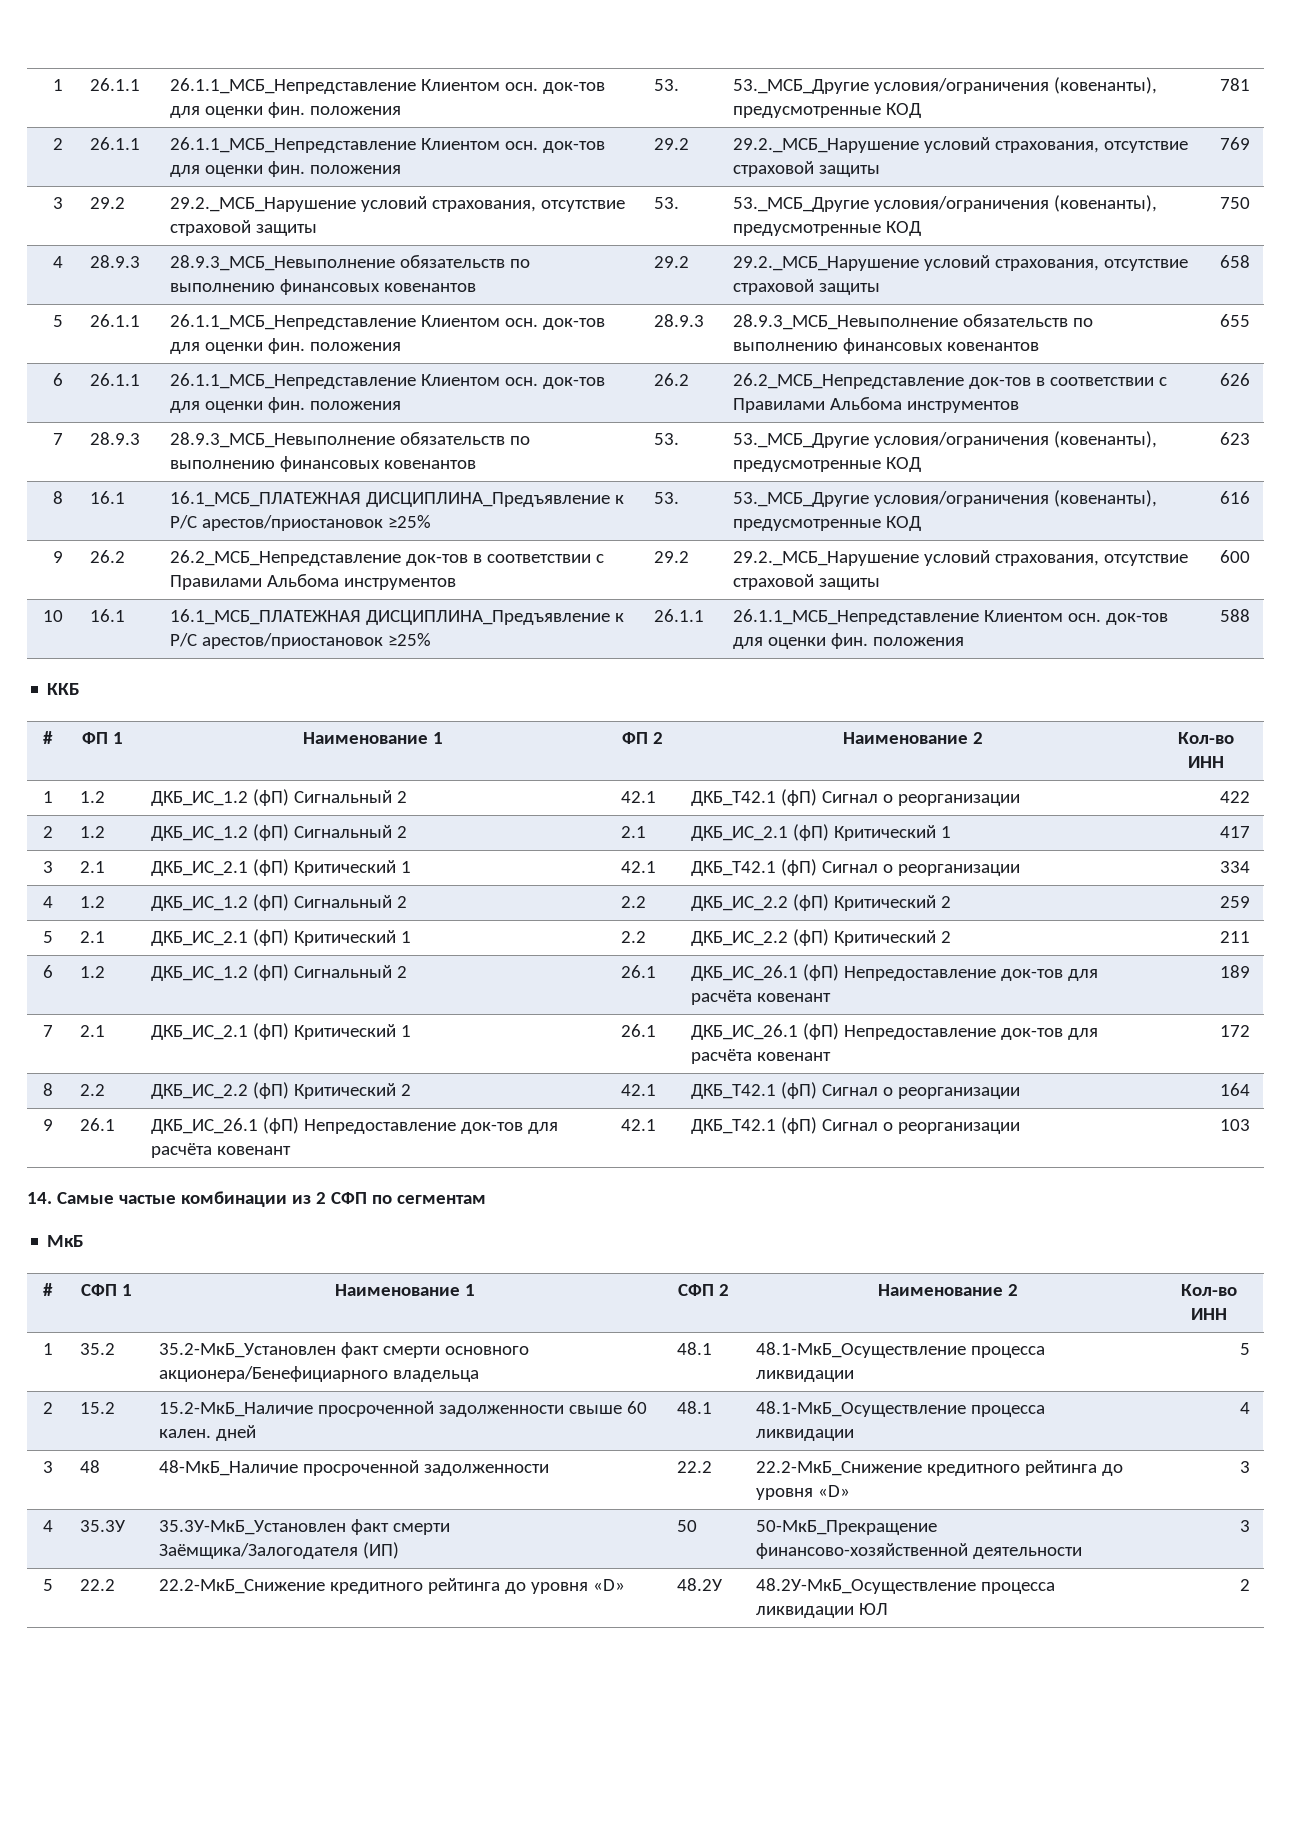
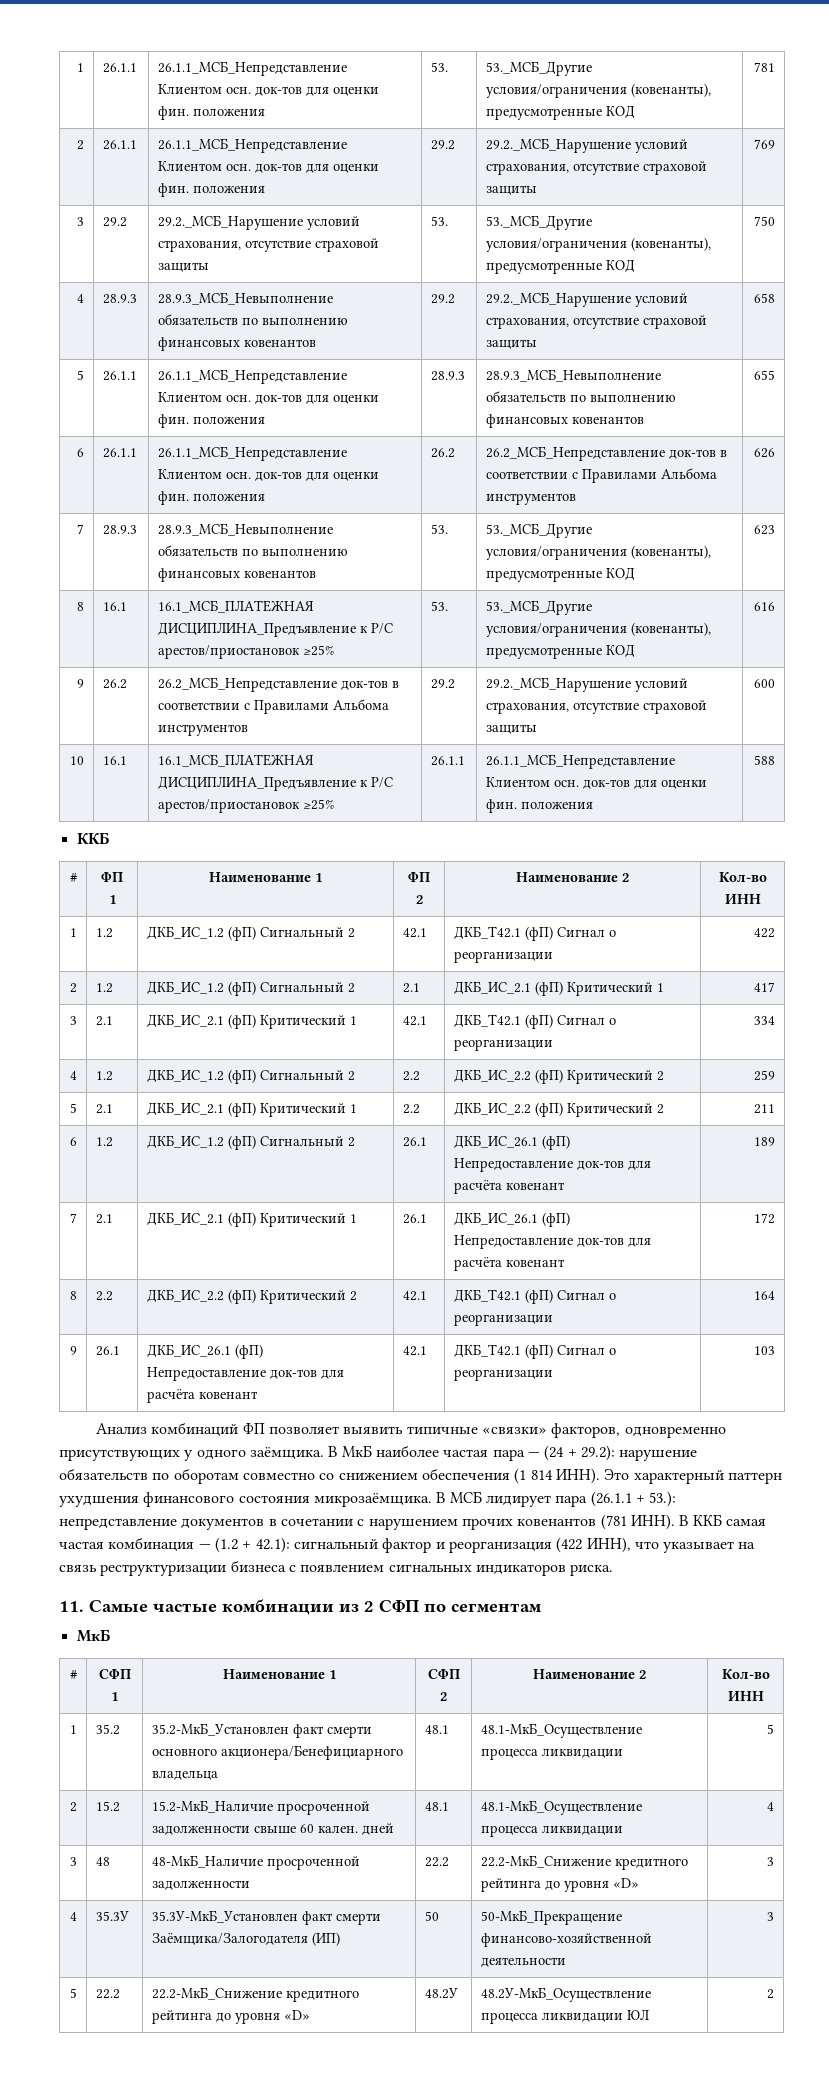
[27,1192,52,1204] 14. -> [95,1422,726,1438] [59,1445,698,1461] [59,1468,782,1484] [59,1491,677,1507] [59,1514,766,1530] [59,1537,756,1553] [59,1560,614,1576] [59,1601,84,1612] Анализ комбинаций ФП позволяет выявить типичные «связки» факторов, одновременно присутствующих у одного заёмщика. В МкБ наиболее частая пара — (24 + 29.2): нарушение обязательств по оборотам совместно со снижением обеспечения (1 814 ИНН). Это характерный паттерн ухудшения финансового состояния микрозаёмщика. В МСБ лидирует пара (26.1.1 + 53.): непредставление документов в сочетании с нарушением прочих ковенантов (781 ИНН). В ККБ самая частая комбинация — (1.2 + 42.1): сигнальный фактор и реорганизация (422 ИНН), что указывает на связь реструктуризации бизнеса с появлением сигнальных индикаторов риска. // 11.

